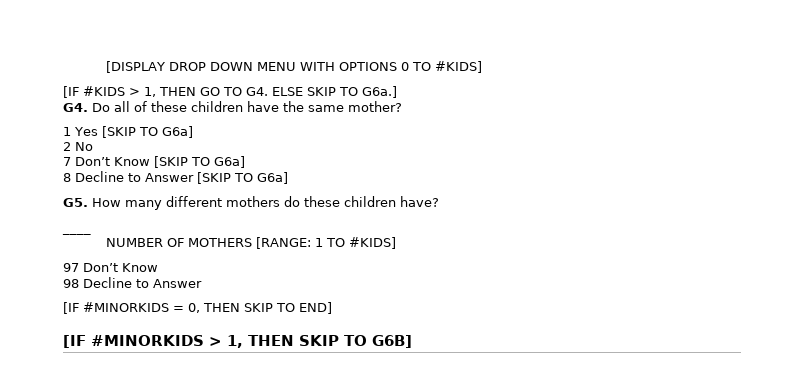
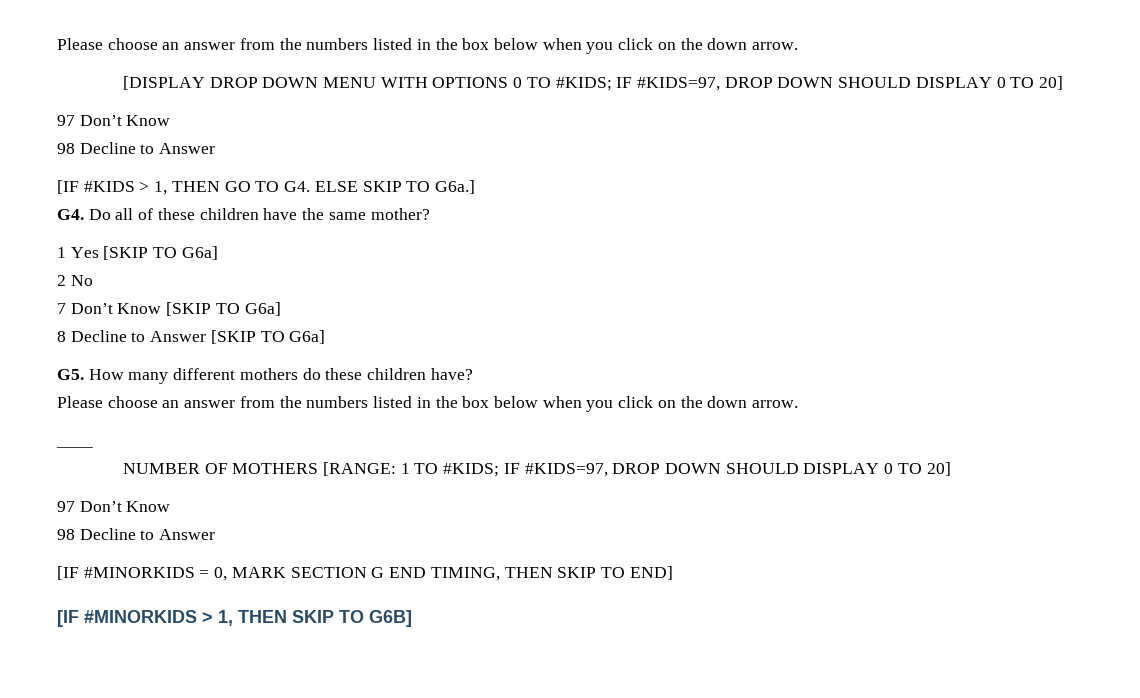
(106, 67) none -> [57,38,799,54] Please choose an answer from the numbers listed in the box below when you click on the down arrow. //
[435,61,483,73] #KIDS] -> [555,76,1064,91] [57,115,171,126] [57,142,216,154] #KIDS; IF #KIDS=97, DROP DOWN SHOULD DISPLAY 0 TO 20] // 97 Don’t Know // 98 Decline to Answer
(439, 201) none -> [57,396,799,412] // Please choose an answer from the numbers listed in the box below when you click on the down arrow.
[349,237,397,249] #KIDS] -> [443,462,951,477] #KIDS; IF #KIDS=97, DROP DOWN SHOULD DISPLAY 0 TO 20]
(200, 308) none -> [231,567,500,581] MARK SECTION G END TIMING,

